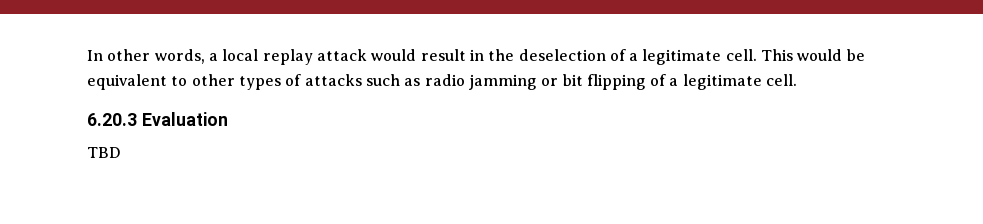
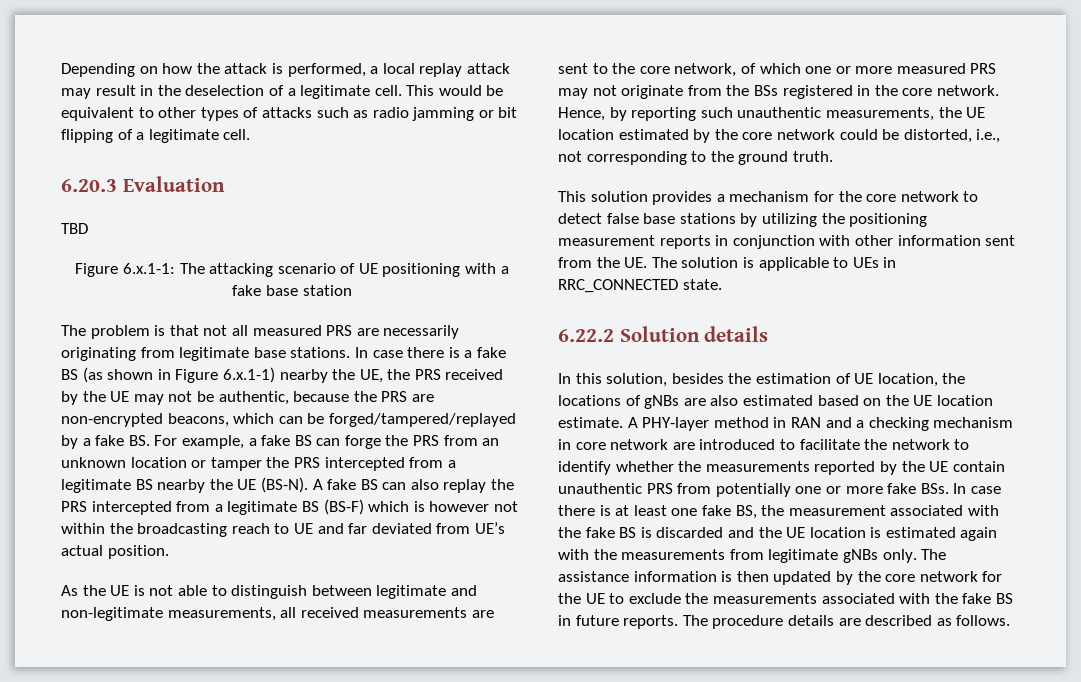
[87,49,205,64] In other words, -> [61,63,366,77] Depending on how the attack is performed,
[371,49,417,61] would -> [61,88,91,99] may
(121, 152) none -> [75,263,509,277] [232,285,352,296] [61,325,460,339] [61,347,506,361] [61,367,504,383] [61,391,434,405] [61,413,516,427] [61,435,500,449] [61,457,456,471] [61,477,515,493] [61,499,518,515] [61,522,505,537] [61,545,169,559] [61,585,477,599] [61,607,494,621] [558,63,997,77] [558,85,999,99] [558,107,986,121] [558,129,1001,143] [558,151,833,165] [558,191,979,205] [558,213,928,227] [558,235,1016,249] [558,257,897,271] [558,279,722,293] [558,326,769,342] [558,373,966,387] [558,395,993,409] [558,417,1014,431] [558,439,970,450] [558,461,1005,475] [558,483,1001,497] [558,505,999,519] [558,527,998,541] [558,549,947,563] [558,571,1003,585] [558,593,1013,604] [558,615,1011,629] // Figure 6.x.1-1: The attacking scenario of UE positioning with a fake base station // The problem is that not all measured PRS are necessarily originating from legitimate base stations. In case there is a fake BS (as shown in Figure 6.x.1-1) nearby the UE, the PRS received by the UE may not be authentic, because the PRS are non-encrypted beacons, which can be forged/tampered/replayed by a fake BS. For example, a fake BS can forge the PRS from an unknown location or tamper the PRS intercepted from a legitimate BS nearby the UE (BS-N). A fake BS can also replay the PRS intercepted from a legitimate BS (BS-F) which is however not within the broadcasting reach to UE and far deviated from UE’s actual position. // As the UE is not able to distinguish between legitimate and non-legitimate measurements, all received measurements are sent to the core network, of which one or more measured PRS may not originate from the BSs registered in the core network. Hence, by reporting such unauthentic measurements, the UE location estimated by the core network could be distorted, i.e., not corresponding to the ground truth. // This solution provides a mechanism for the core network to detect false base stations by utilizing the positioning measurement reports in conjunction with other information sent from the UE. The solution is applicable to UEs in RRC_CONNECTED state. // 6.22.2 Solution details // In this solution, besides the estimation of UE location, the locations of gNBs are also estimated based on the UE location estimate. A PHY-layer method in RAN and a checking mechanism in core network are introduced to facilitate the network to identify whether the measurements reported by the UE contain unauthentic PRS from potentially one or more fake BSs. In case there is at least one fake BS, the measurement associated with the fake BS is discarded and the UE location is estimated again with the measurements from legitimate gNBs only. The assistance information is then updated by the core network for the UE to exclude the measurements associated with the fake BS in future reports. The procedure details are described as follows.

